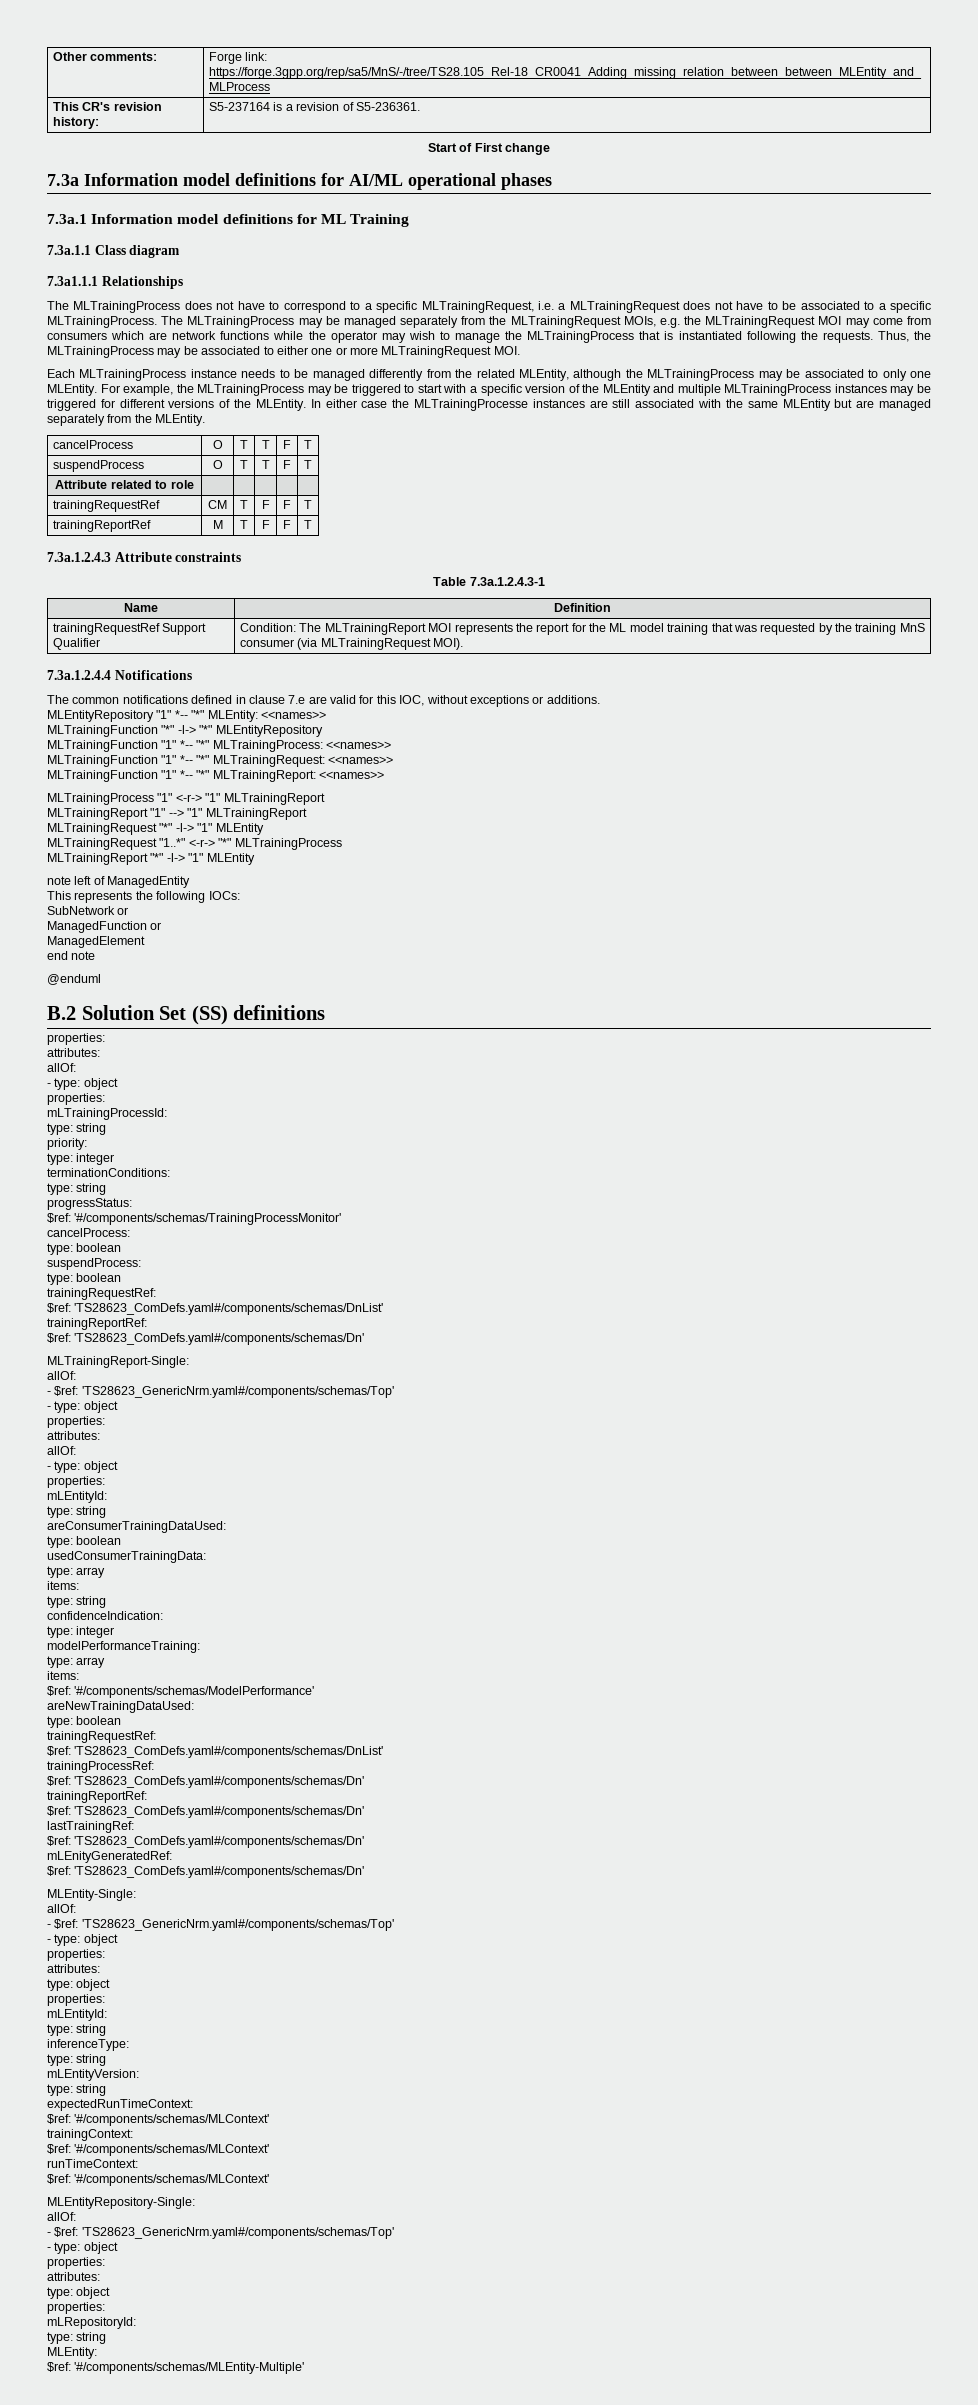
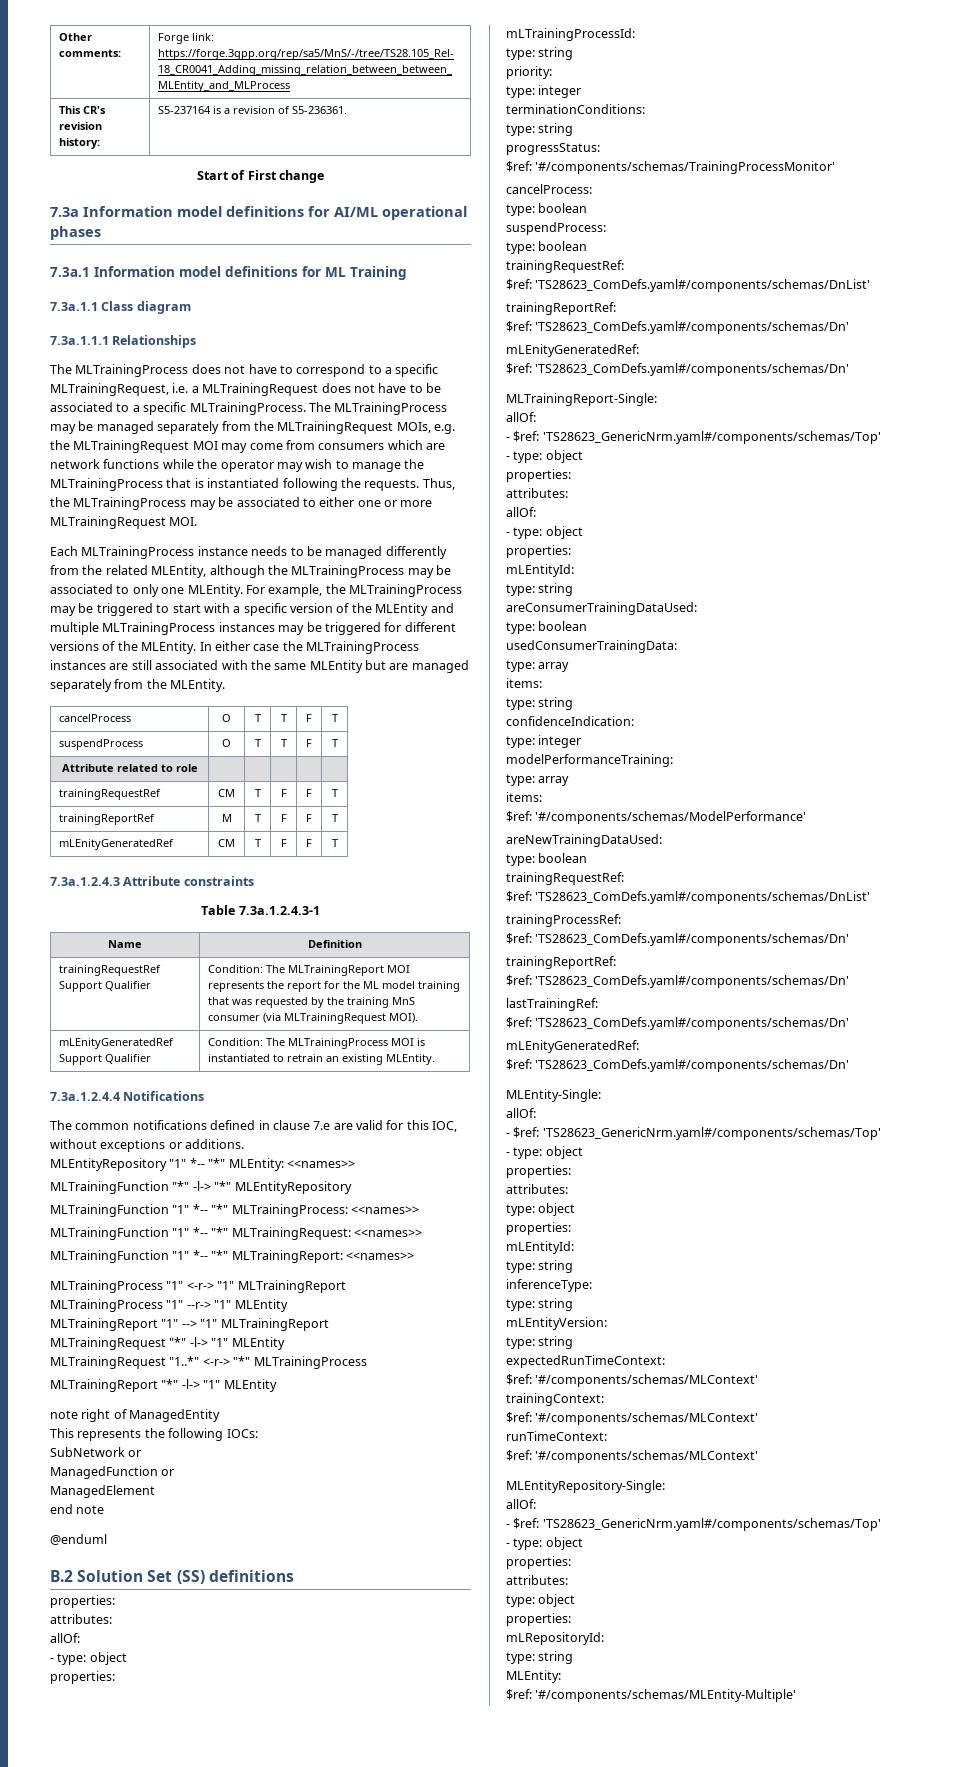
[47,276,98,286] 7.3a1.1.1 -> [50,336,109,345] 7.3a.1.1.1
[413,399,528,411] MLTrainingProcesse -> [306,641,419,654] MLTrainingProcess
(312, 524) none -> [59,839,175,850] [218,839,235,847] [254,839,261,847] [280,839,287,847] [306,839,312,847] [331,839,338,847] // mLEnityGeneratedRef | CM | T | F | F | T
(464, 644) none -> [59,1038,175,1049] [59,1054,152,1065] [208,1038,426,1049] [208,1054,436,1065] // mLEnityGeneratedRef Support Qualifier | Condition: The MLTrainingProcess MOI is instantiated to retrain an existing MLEntity.
(325, 799) none -> [50,1299,288,1312] // MLTrainingProcess "1" --r-> "1" MLEntity
[74,876,92,885] left -> [81,1409,111,1422] right
(365, 1339) none -> [506,344,639,357] [506,363,850,376] // mLEnityGeneratedRef: // $ref: 'TS28623_ComDefs.yaml#/components/schemas/Dn'

